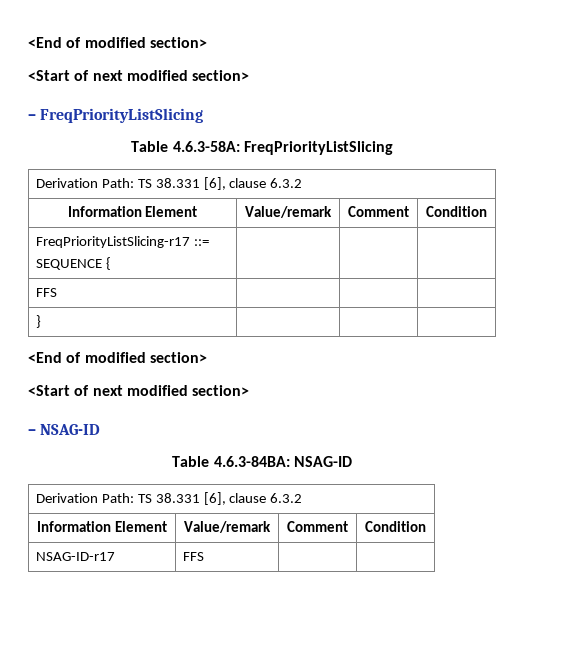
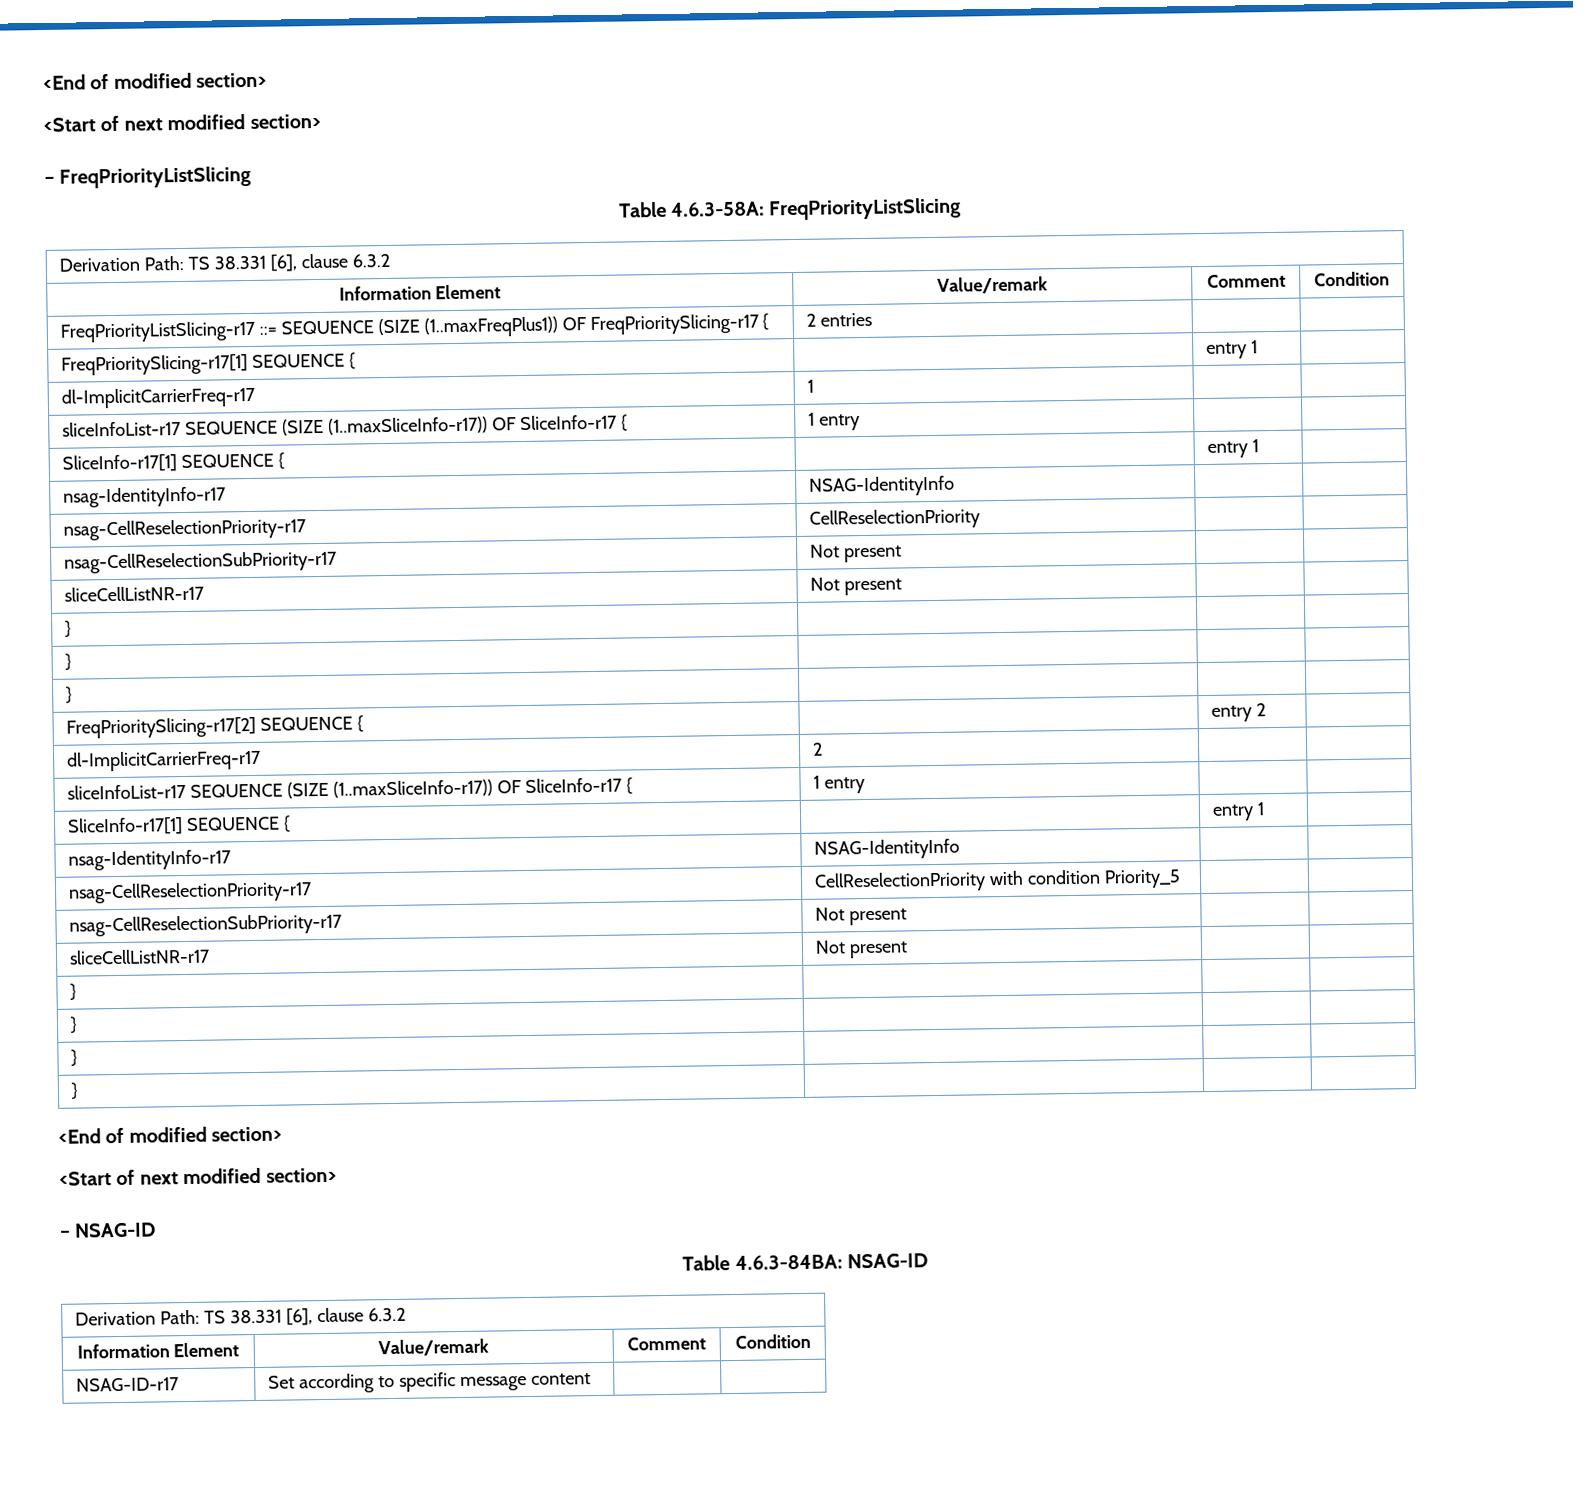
[105,257,111,270] [35,288,57,297] { | | | // FFS -> [377,313,770,338] [806,312,873,327] [61,352,357,376] [1206,340,1259,359] [61,386,256,409] [807,379,815,393] [62,414,628,437] [808,412,861,431] [62,452,286,473] [1207,439,1260,458] [63,486,227,508] [809,475,956,497] [63,518,307,541] [809,508,981,530] [64,550,338,574] [810,544,903,563] [64,585,205,602] [810,577,903,596] [65,620,73,638] [65,653,73,671] [66,686,74,704] [66,715,365,739] [1211,703,1267,722] [67,749,262,772] [812,742,824,756] [67,777,633,800] [813,775,866,794] [67,815,292,836] [1212,802,1266,821] [68,849,232,871] [814,838,961,860] [68,881,313,904] [814,869,1181,893] [69,913,343,937] [815,907,908,926] [69,948,211,965] [815,940,909,959] [70,983,78,1001] [70,1016,79,1034] [71,1049,79,1067] (SIZE (1..maxFreqPlus1)) OF FreqPrioritySlicing-r17 { | 2 entries | | // FreqPrioritySlicing-r17[1] SEQUENCE { | | entry 1 | // dl-ImplicitCarrierFreq-r17 | 1 | | // sliceInfoList-r17 SEQUENCE (SIZE (1..maxSliceInfo-r17)) OF SliceInfo-r17 { | 1 entry | | // SliceInfo-r17[1] SEQUENCE { | | entry 1 | // nsag-IdentityInfo-r17 | NSAG-IdentityInfo | | // nsag-CellReselectionPriority-r17 | CellReselectionPriority | | // nsag-CellReselectionSubPriority-r17 | Not present | | // sliceCellListNR-r17 | Not present | | // } | | | // } | | | // } | | | // FreqPrioritySlicing-r17[2] SEQUENCE { | | entry 2 | // dl-ImplicitCarrierFreq-r17 | 2 | | // sliceInfoList-r17 SEQUENCE (SIZE (1..maxSliceInfo-r17)) OF SliceInfo-r17 { | 1 entry | | // SliceInfo-r17[1] SEQUENCE { | | entry 1 | // nsag-IdentityInfo-r17 | NSAG-IdentityInfo | | // nsag-CellReselectionPriority-r17 | CellReselectionPriority with condition Priority_5 | | // nsag-CellReselectionSubPriority-r17 | Not present | | // sliceCellListNR-r17 | Not present | | // } | | | // } | | | // }
[182,552,204,561] FFS -> [268,1372,591,1394] Set according to specific message content

